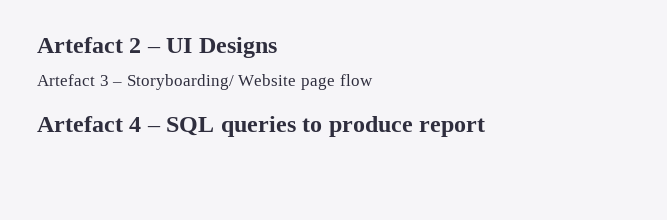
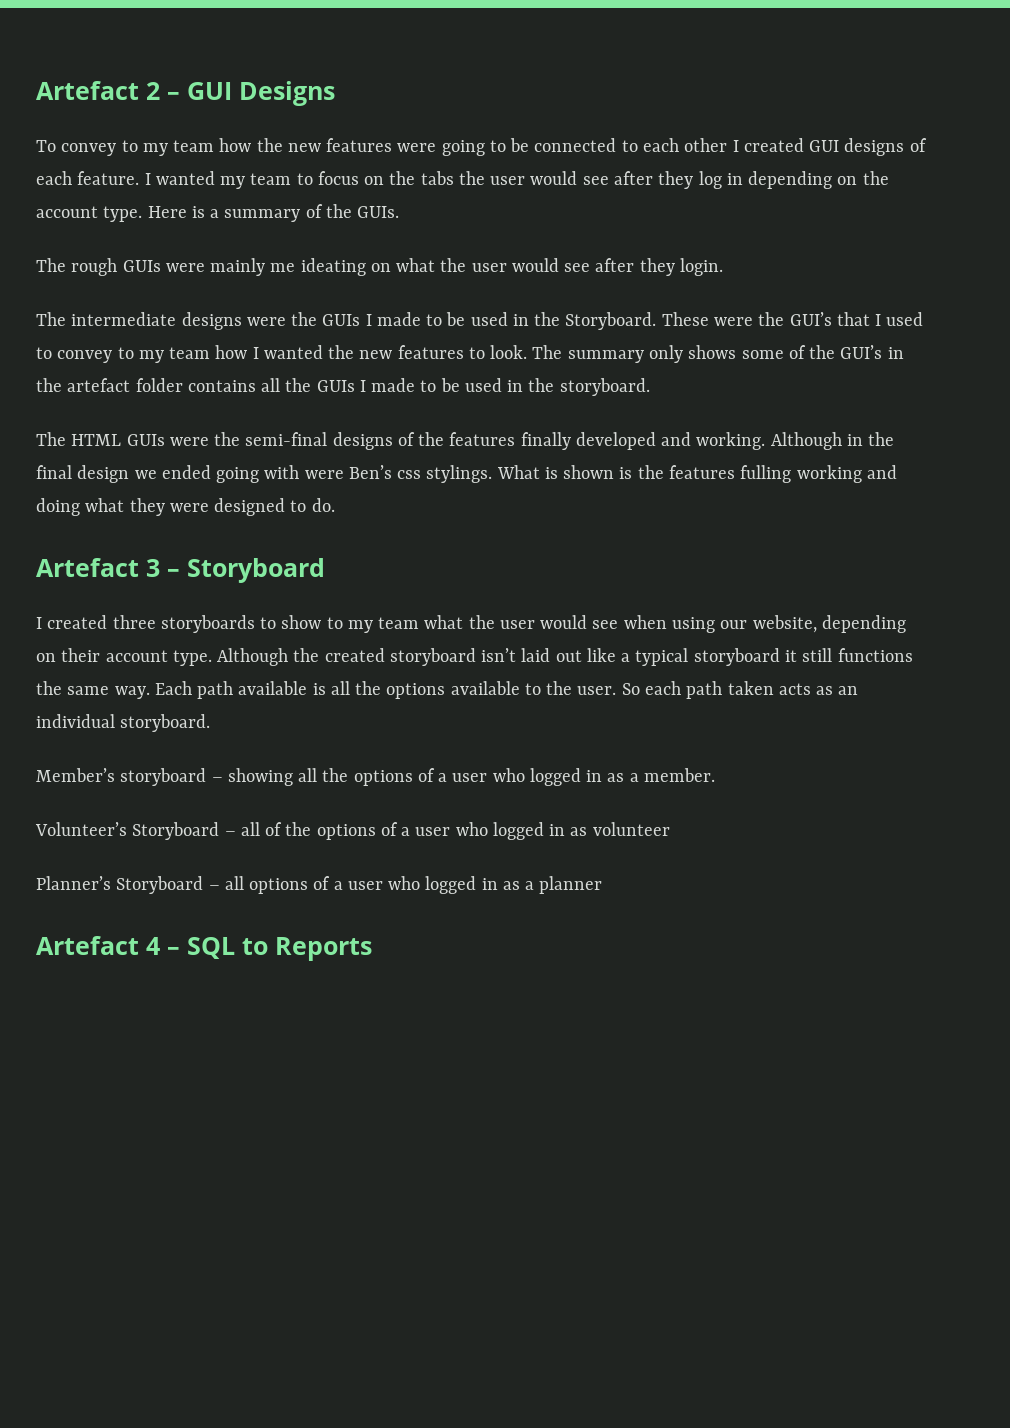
[166,38,193,53] UI -> [187,82,232,100] GUI
[37,74,373,90] Artefact 3 – Storyboarding/ Website page flow -> [36,138,927,156] [36,171,889,189] [36,204,400,222] [36,258,723,276] [36,312,924,330] [36,345,904,363] [36,378,650,396] [36,432,895,450] [36,465,897,483] [36,498,335,516] [36,558,325,583] [36,615,906,633] [36,648,913,666] [36,681,859,699] [36,714,211,732] [36,768,715,786] [35,822,670,840] [36,876,603,894] To convey to my team how the new features were going to be connected to each other I created GUI designs of each feature. I wanted my team to focus on the tabs the user would see after they log in depending on the account type. Here is a summary of the GUIs. // The rough GUIs were mainly me ideating on what the user would see after they login. // The intermediate designs were the GUIs I made to be used in the Storyboard. These were the GUI’s that I used to convey to my team how I wanted the new features to look. The summary only shows some of the GUI’s in the artefact folder contains all the GUIs I made to be used in the storyboard. // The HTML GUIs were the semi-final designs of the features finally developed and working. Although in the final design we ended going with were Ben’s css stylings. What is shown is the features fulling working and doing what they were designed to do. // Artefact 3 – Storyboard // I created three storyboards to show to my team what the user would see when using our website, depending on their account type. Although the created storyboard isn’t laid out like a typical storyboard it still functions the same way. Each path available is all the options available to the user. So each path taken acts as an individual storyboard. // Member’s storyboard – showing all the options of a user who logged in as a member. // Volunteer’s Storyboard – all of the options of a user who logged in as volunteer // Planner’s Storyboard – all options of a user who logged in as a planner
[220,116,486,137] queries to produce report -> [242,937,372,961] to Reports

